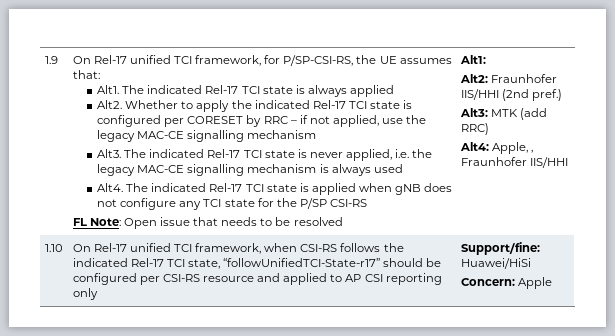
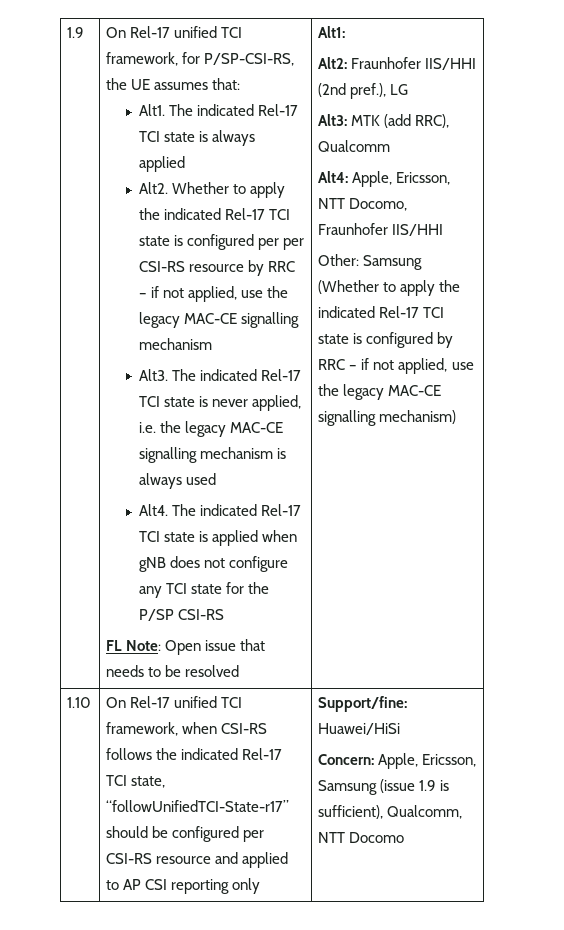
[187,116,244,124] CORESET -> [283,238,305,250] [139,261,245,272] per CSI-RS resource
[531,89,562,101] pref.) -> [350,83,409,99] pref.), LG
[460,123,489,135] RRC) -> [415,114,450,128] [318,140,391,152] RRC), Qualcomm
[530,149,533,153] [460,157,568,168] , Fraunhofer IIS/HHI -> [396,172,451,185] [318,198,408,211] [318,223,444,236] [318,254,423,270] [318,280,461,296] [318,306,445,318] [318,332,454,348] [318,358,474,374] [318,384,442,400] [318,410,457,426] Ericsson, NTT Docomo, Fraunhofer IIS/HHI // Other: Samsung (Whether to apply the indicated Rel-17 TCI state is configured by RRC – if not applied, use the legacy MAC-CE signalling mechanism)
[517,277,552,289] Apple -> [378,753,477,769] [318,779,450,795] [318,805,463,819] [318,832,405,843] Apple, Ericsson, Samsung (issue 1.9 is sufficient), Qualcomm, NTT Docomo

